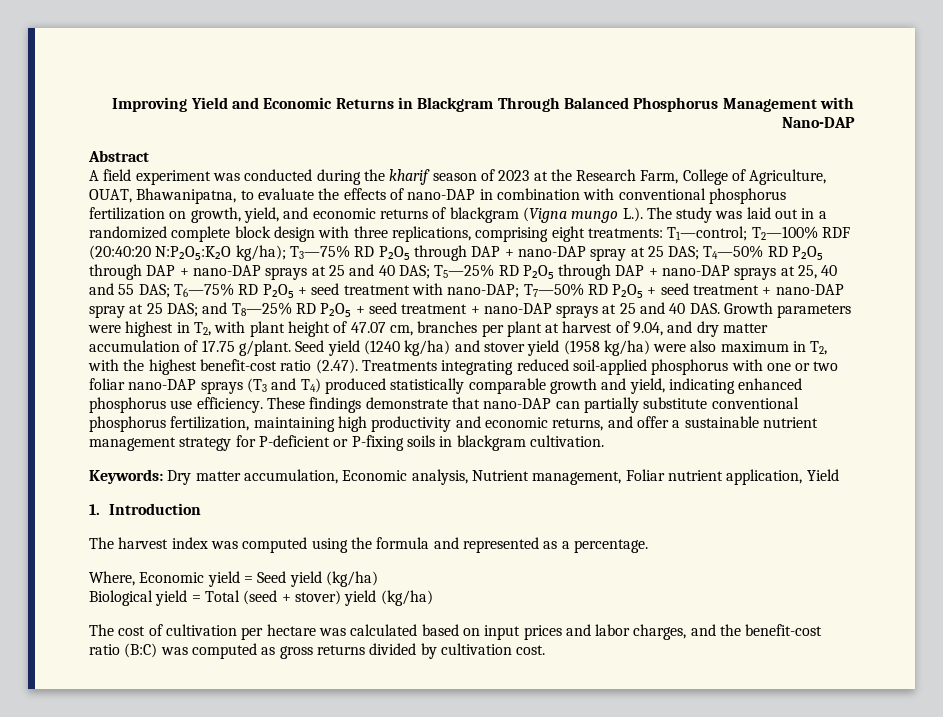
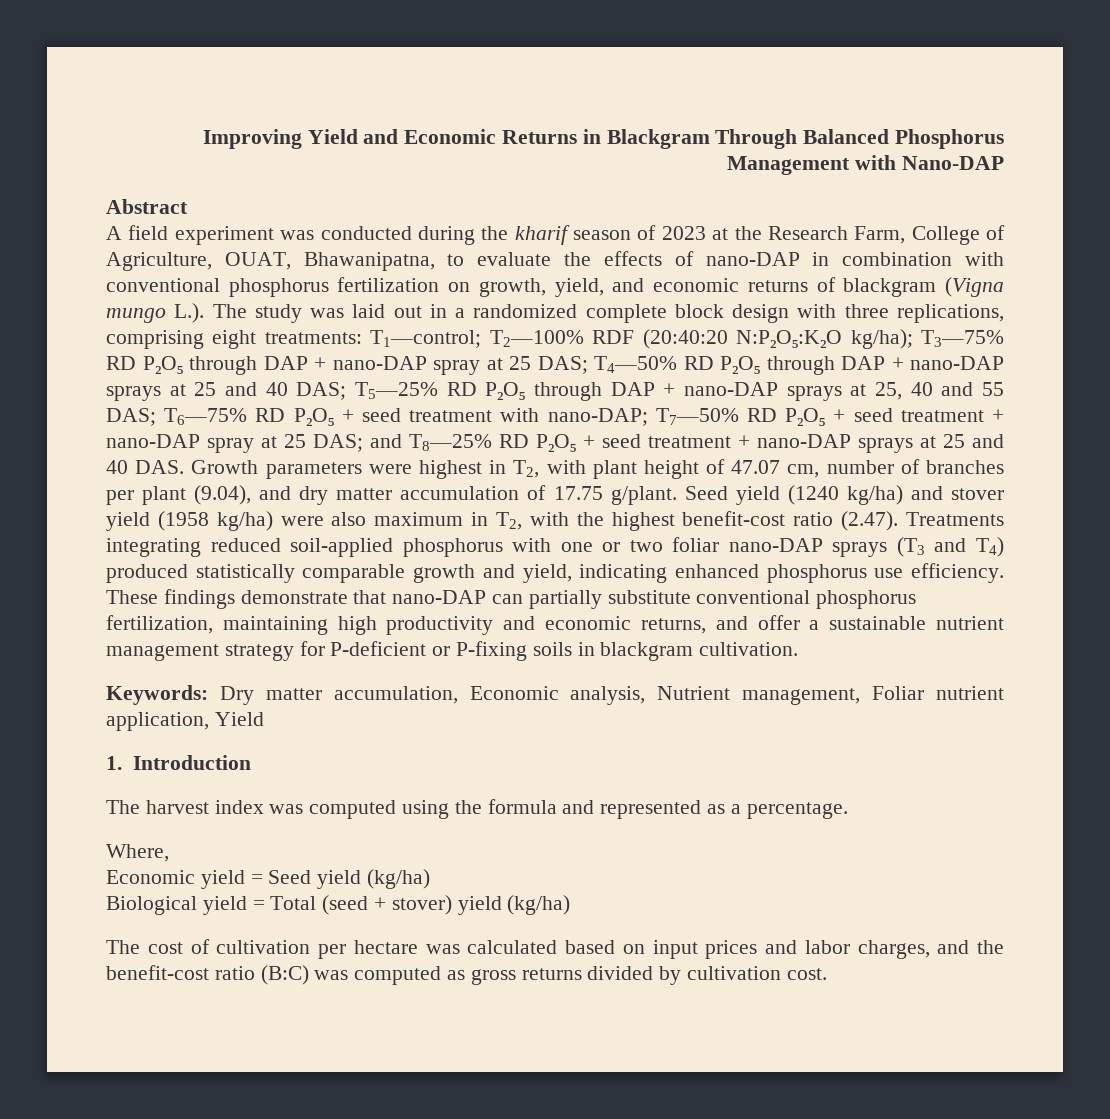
(413, 330) none -> [826,459,920,474] number of
[545,321,664,336] at harvest of 9.04, -> [194,485,252,505] (9.04),
(135, 578) none -> (169, 853) //

